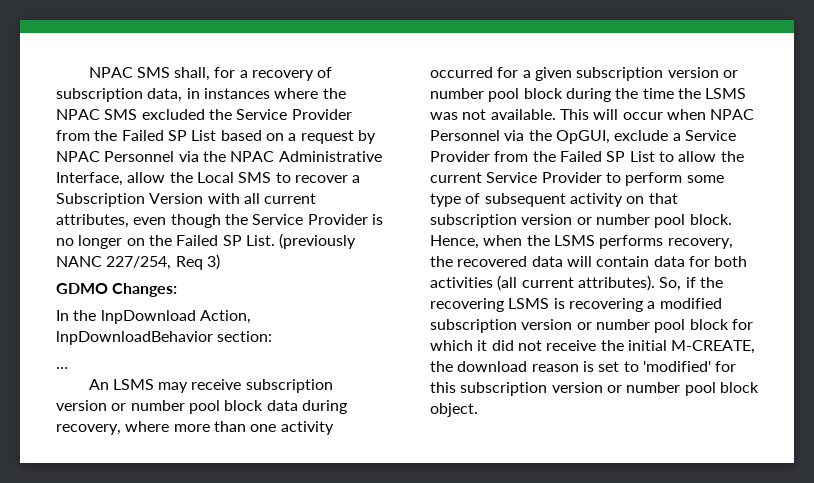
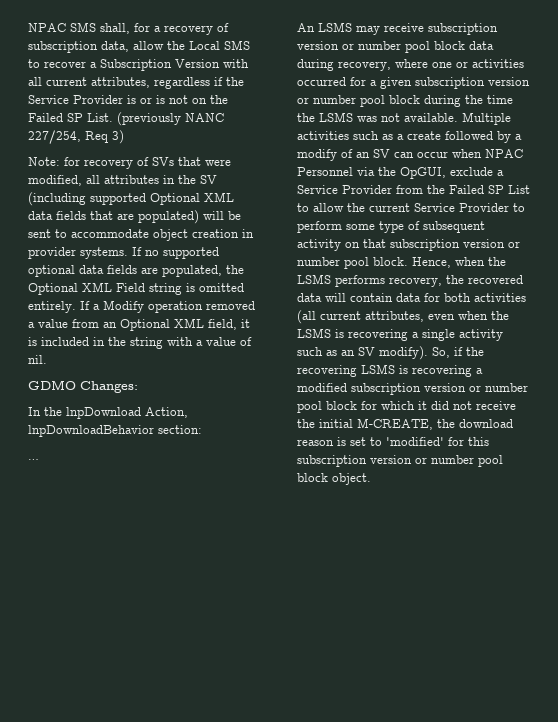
[186,88,346,99] [56,109,352,120] [56,130,376,144] [56,151,382,162] [56,172,123,186] in instances where the NPAC SMS excluded the Service Provider from the Failed SP List based on a request by NPAC Personnel via the NPAC Administrative Interface, -> (129, 46) none
[133,214,221,228] even though -> [154,77,223,89] regardless if
[56,235,123,249] no longer -> [140,95,188,104] or is not
(220, 262) none -> [28,157,231,169] [28,175,217,186] [28,192,234,206] [28,210,241,224] [28,229,254,241] [28,247,219,259] [28,265,244,277] [28,282,244,295] [28,300,255,313] [28,318,250,331] [28,337,252,349] [28,355,47,364] // Note: for recovery of SVs that were modified, all attributes in the SV (including supported Optional XML data fields that are populated) will be sent to accommodate object creation in provider systems. If no supported optional data fields are populated, the Optional XML Field string is omitted entirely. If a Modify operation removed a value from an Optional XML field, it is included in the string with a value of nil.
[173,421,334,435] more than one activity -> [432,59,524,68] one or activities
[559,109,619,120] This will -> [462,112,511,125] [297,131,522,143] [297,149,414,161] Multiple activities such as a create followed by a modify of an SV can
[577,275,655,291] attributes). -> [365,311,509,322] [297,328,503,341] [297,346,428,360] attributes, even when the LSMS is recovering a single activity such as an SV modify).

